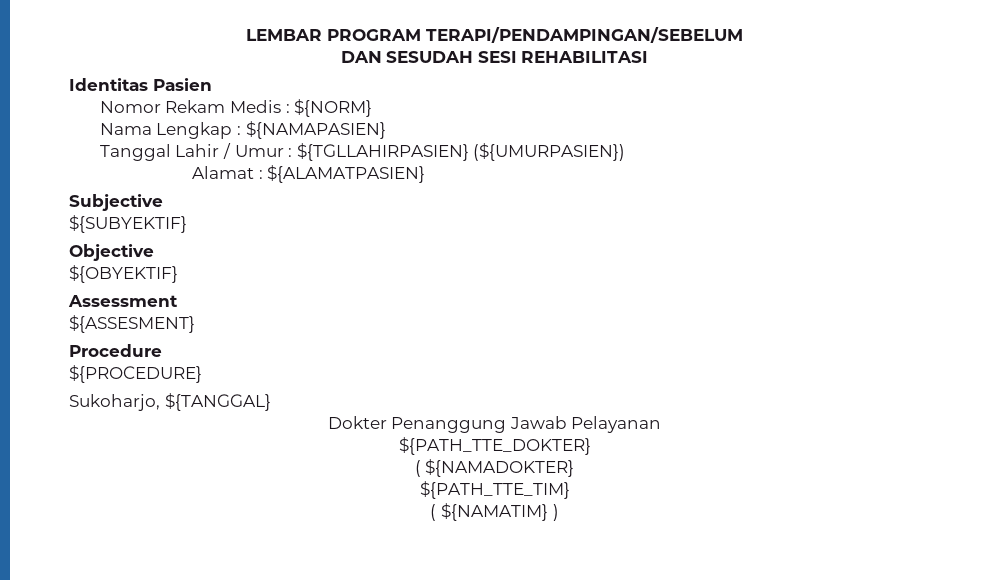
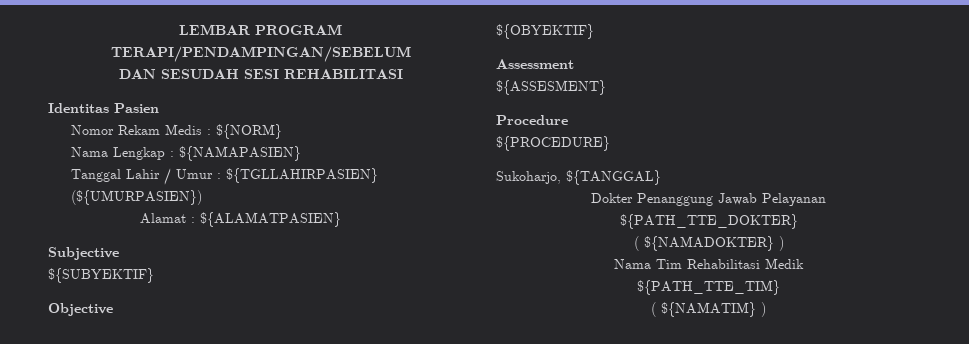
(575, 468) none -> [778,236,784,251] [614,258,804,269] ) // Nama Tim Rehabilitasi Medik

